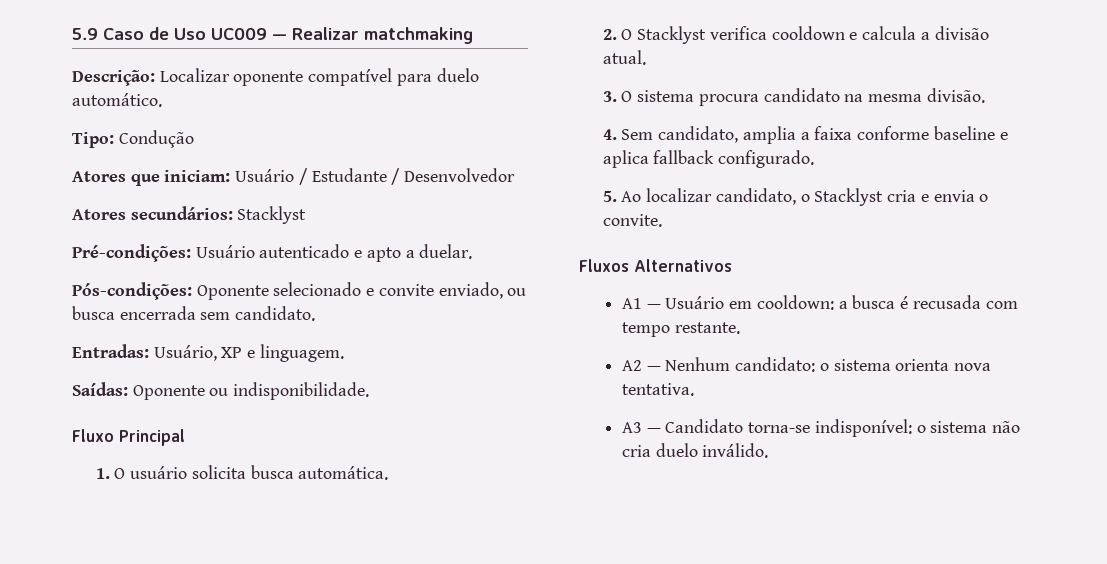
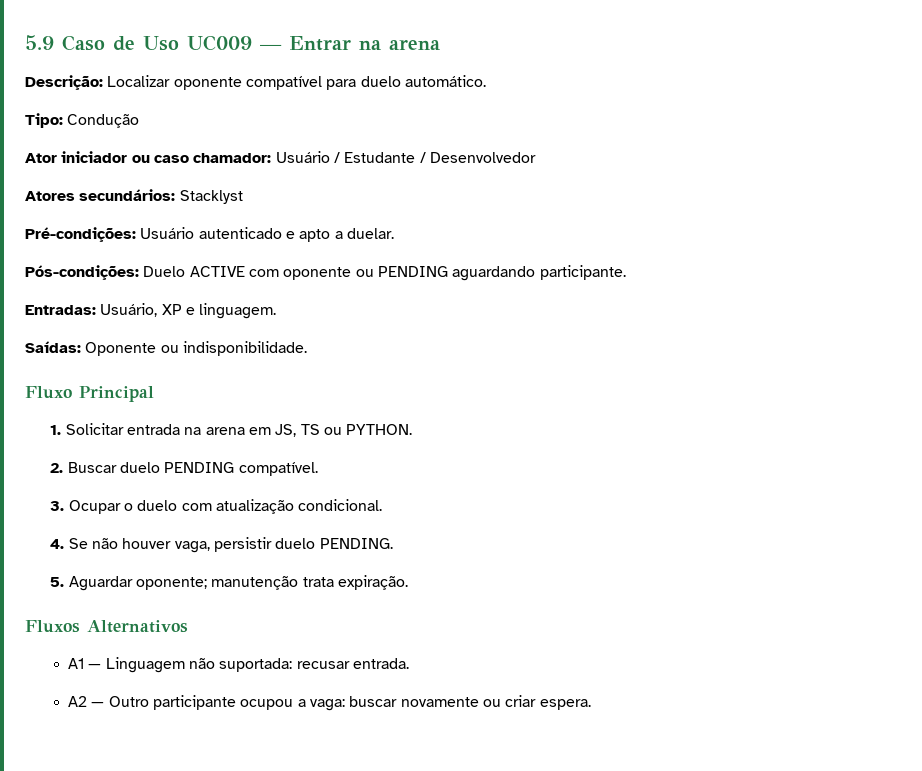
[292,27,473,44] Realizar matchmaking -> [289,36,440,51] Entrar na arena
[72,170,231,186] Atores que iniciam: -> [25,151,272,163] Ator iniciador ou caso chamador:
[196,282,527,300] [72,306,316,321] Oponente selecionado e convite enviado, ou busca encerrada sem candidato. -> [143,265,626,281] Duelo ACTIVE com oponente ou PENDING aguardando participante.
[114,465,389,480] [602,26,989,44] [602,50,646,65] [602,88,985,106] [602,126,1008,144] [602,150,815,168] [602,188,989,206] [602,214,662,227] [579,259,732,272] [621,295,1018,310] [621,322,740,337] [621,357,992,372] [621,383,694,396] [621,419,1021,437] [621,443,769,458] O usuário solicita busca automática. // 2. O Stacklyst verifica cooldown e calcula a divisão atual. // 3. O sistema procura candidato na mesma divisão. // 4. Sem candidato, amplia a faixa conforme baseline e aplica fallback configurado. // 5. Ao localizar candidato, o Stacklyst cria e envia o convite. // Fluxos Alternativos // A1 — Usuário em cooldown: a busca é recusada com tempo restante. // A2 — Nenhum candidato: o sistema orienta nova tentativa. // A3 — Candidato torna-se indisponível: o sistema não cria duelo inválido. -> [65,423,413,437] [50,462,318,476] [50,499,383,514] [50,537,393,553] [50,575,409,591] [25,620,188,633] [68,657,409,673] [68,695,591,711] Solicitar entrada na arena em JS, TS ou PYTHON. // 2. Buscar duelo PENDING compatível. // 3. Ocupar o duelo com atualização condicional. // 4. Se não houver vaga, persistir duelo PENDING. // 5. Aguardar oponente; manutenção trata expiração. // Fluxos Alternativos // A1 — Linguagem não suportada: recusar entrada. // A2 — Outro participante ocupou a vaga: buscar novamente ou criar espera.

